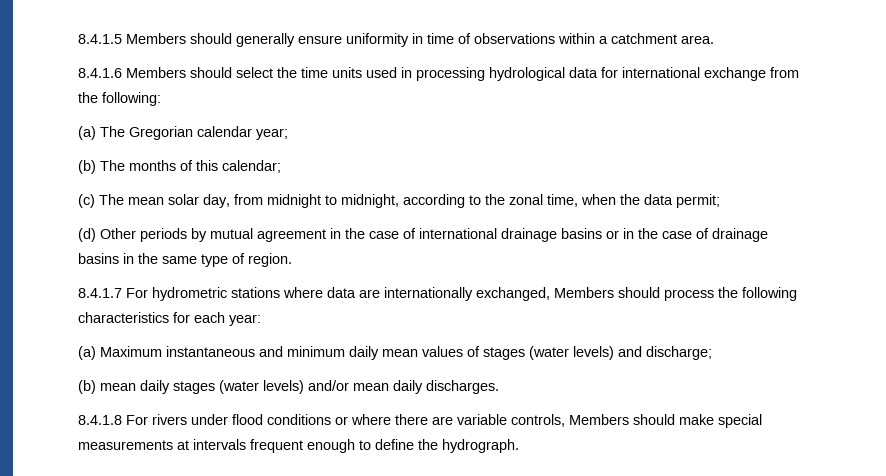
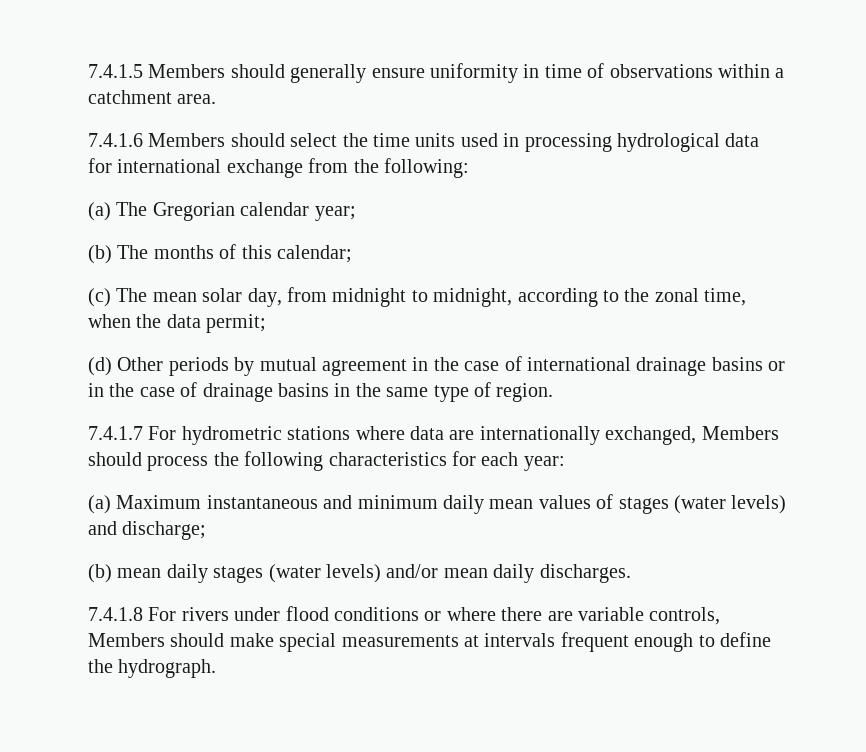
[78,34,122,44] 8.4.1.5 -> [88,64,143,78] 7.4.1.5
[78,68,122,78] 8.4.1.6 -> [88,133,143,147] 7.4.1.6
[78,288,122,298] 8.4.1.7 -> [88,426,143,440] 7.4.1.7
[78,415,122,425] 8.4.1.8 -> [88,607,143,621] 7.4.1.8

